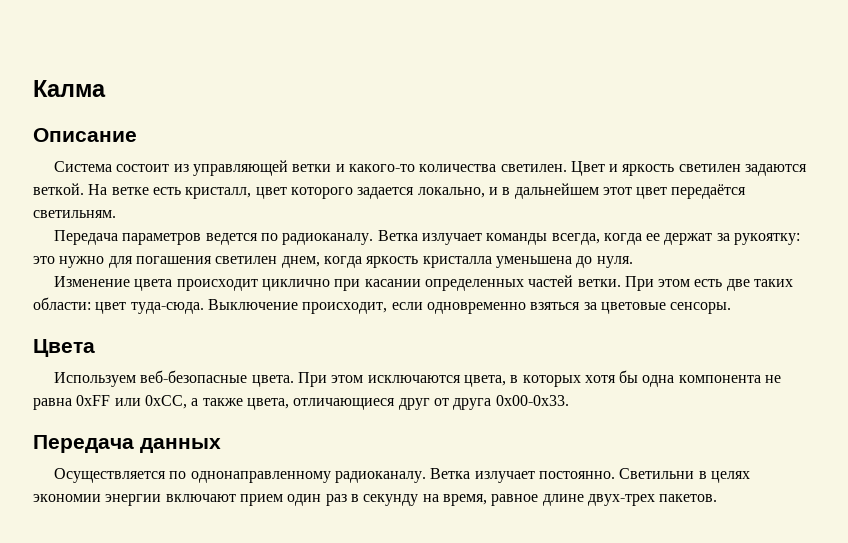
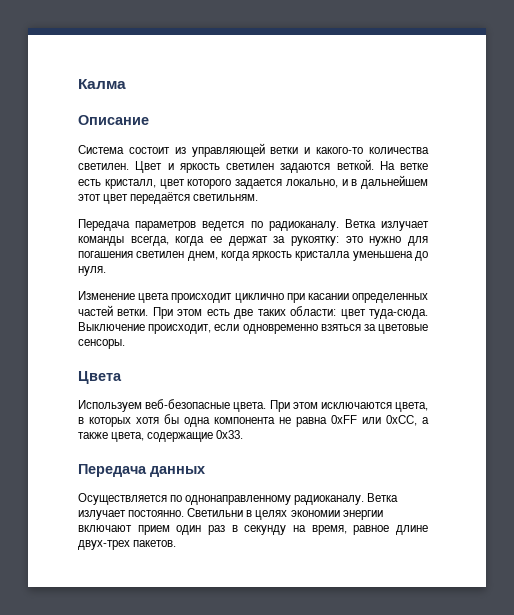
[293,395,569,410] отличающиеся друг от друга 0x00-0x33. -> [147,430,244,442] содержащие 0x33.

